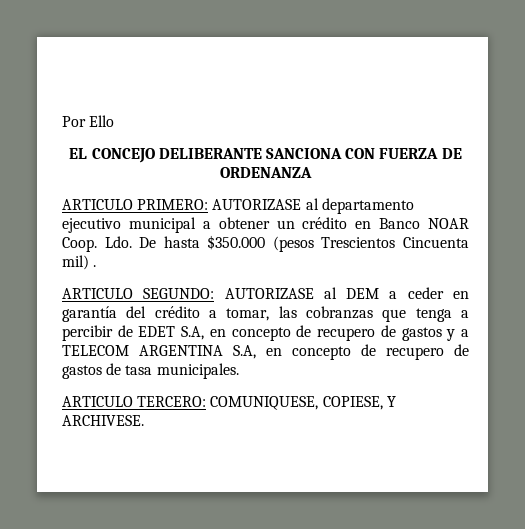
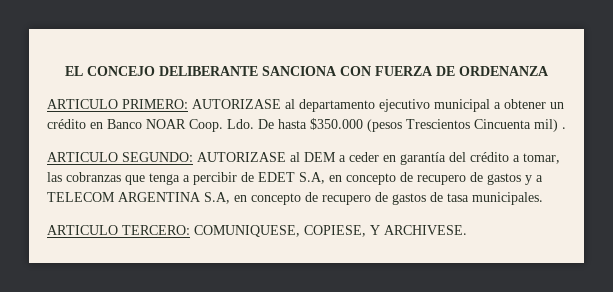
[62,115,115,127] Por Ello // -> (65, 71) none

